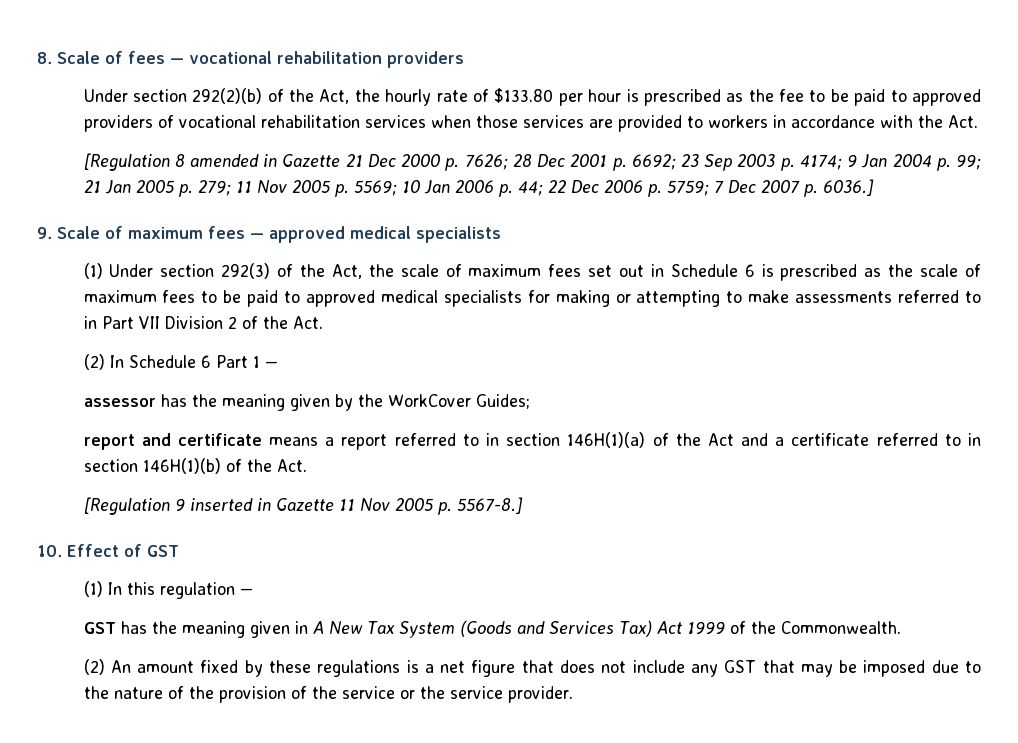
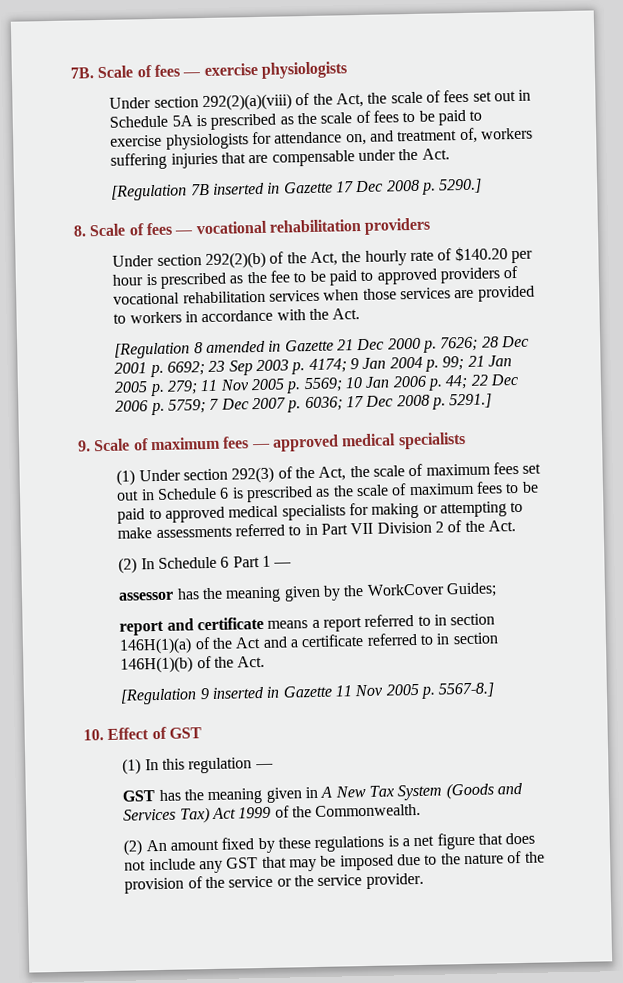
(37, 58) none -> [70,61,347,79] [109,89,532,112] [109,109,483,130] [110,127,533,150] [110,148,450,170] [111,178,483,201] 7B. Scale of fees — exercise physiologists // Under section 292(2)(a)(viii) of the Act, the scale of fees set out in Schedule 5A is prescribed as the scale of fees to be paid to exercise physiologists for attendance on, and treatment of, workers suffering injuries that are compensable under the Act. // [Regulation 7B inserted in Gazette 17 Dec 2008 p. 5290.] //
[494,88,554,103] $133.80 -> [454,246,508,262] $140.20
[822,179,874,196] 6036.] -> [304,393,493,412] 6036; 17 Dec 2008 p. 5291.]

